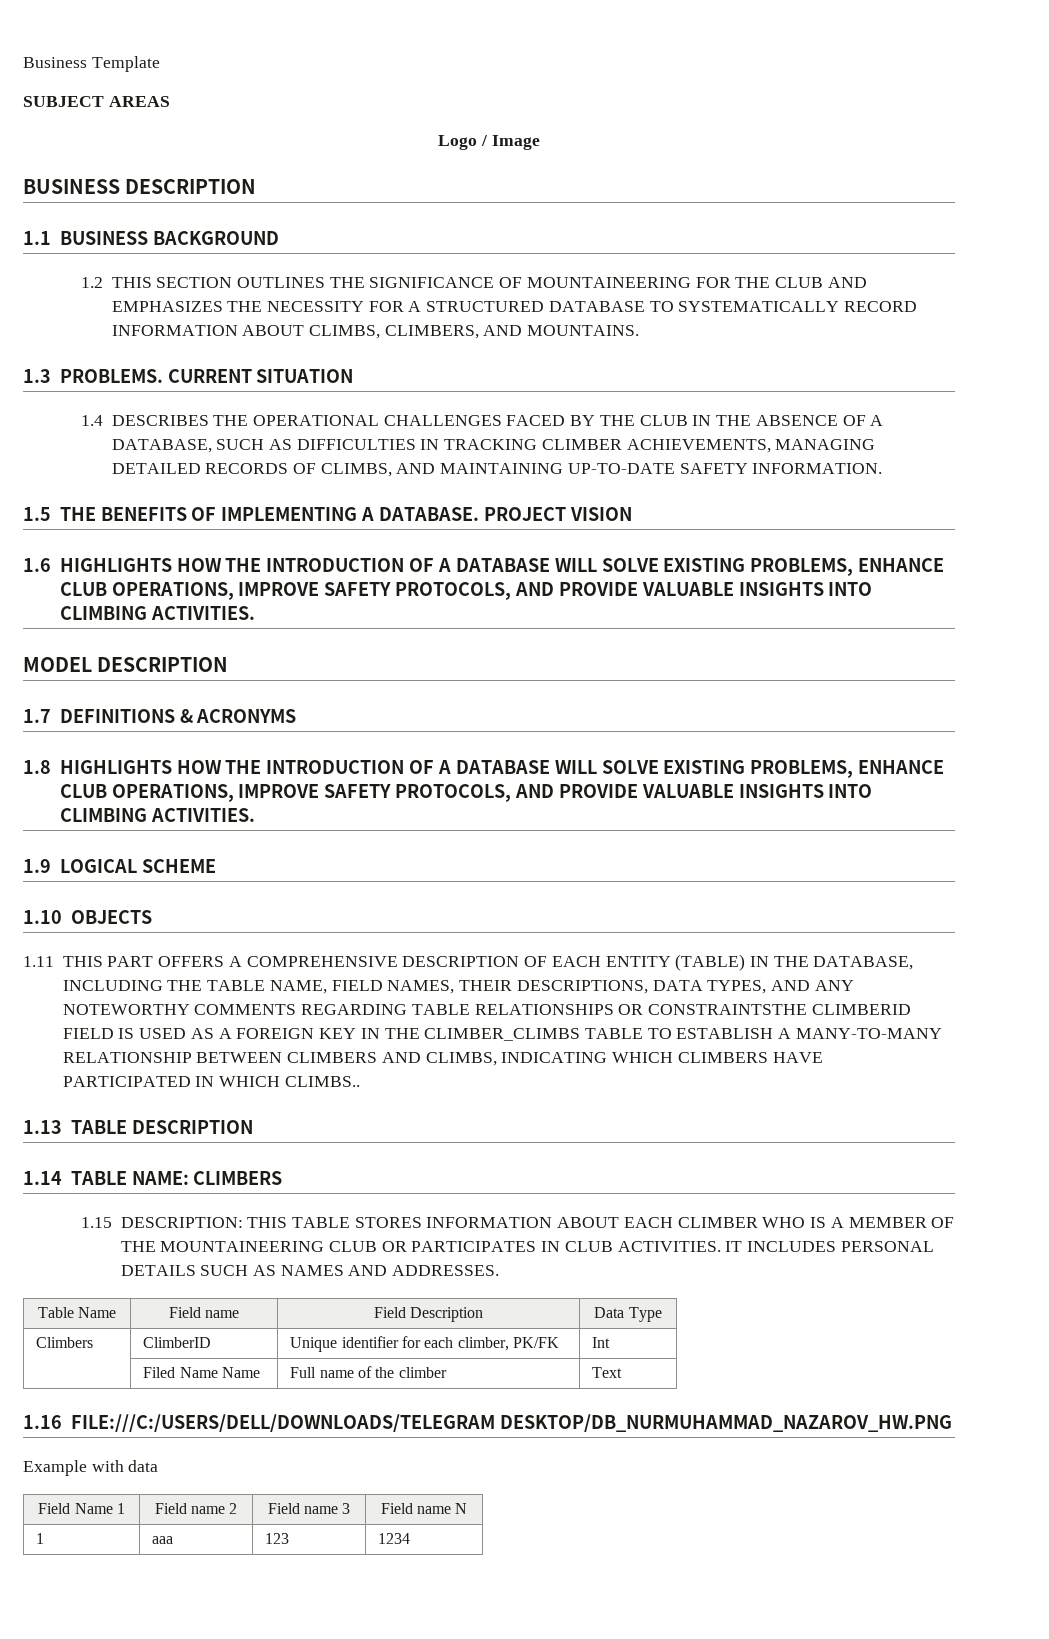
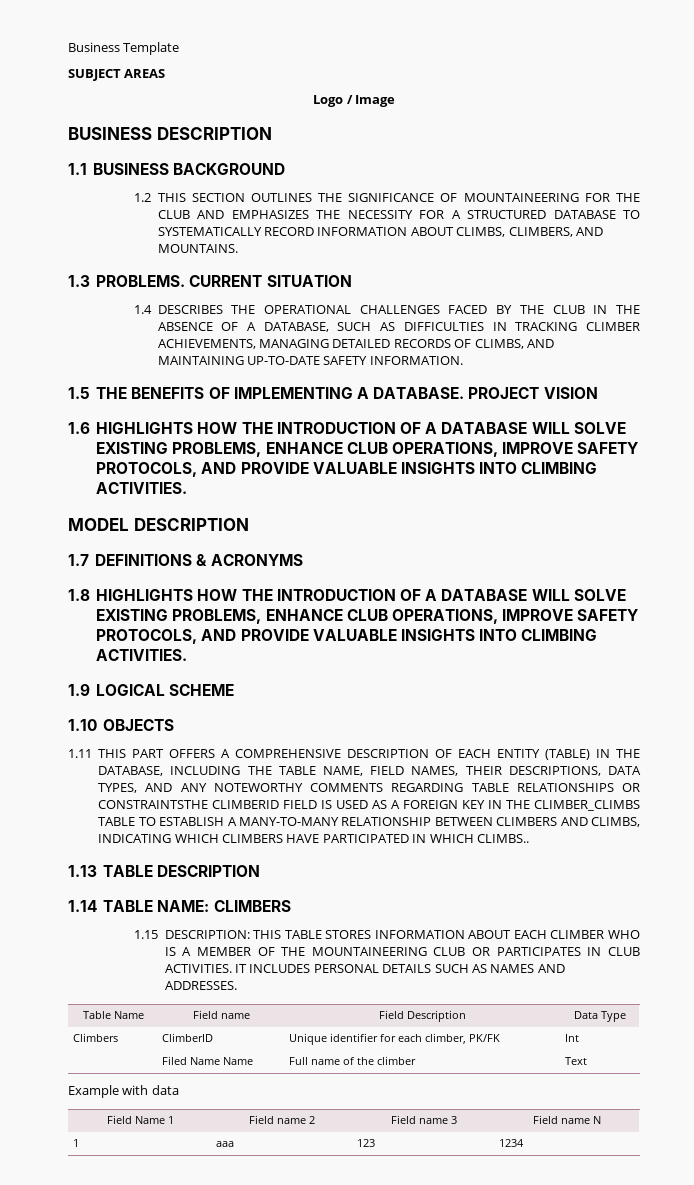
[23,1414,952,1432] // 1.16 FILE:///C:/USERS/DELL/DOWNLOADS/TELEGRAM DESKTOP/DB_NURMUHAMMAD_NAZAROV_HW.PNG -> (588, 1061) none

